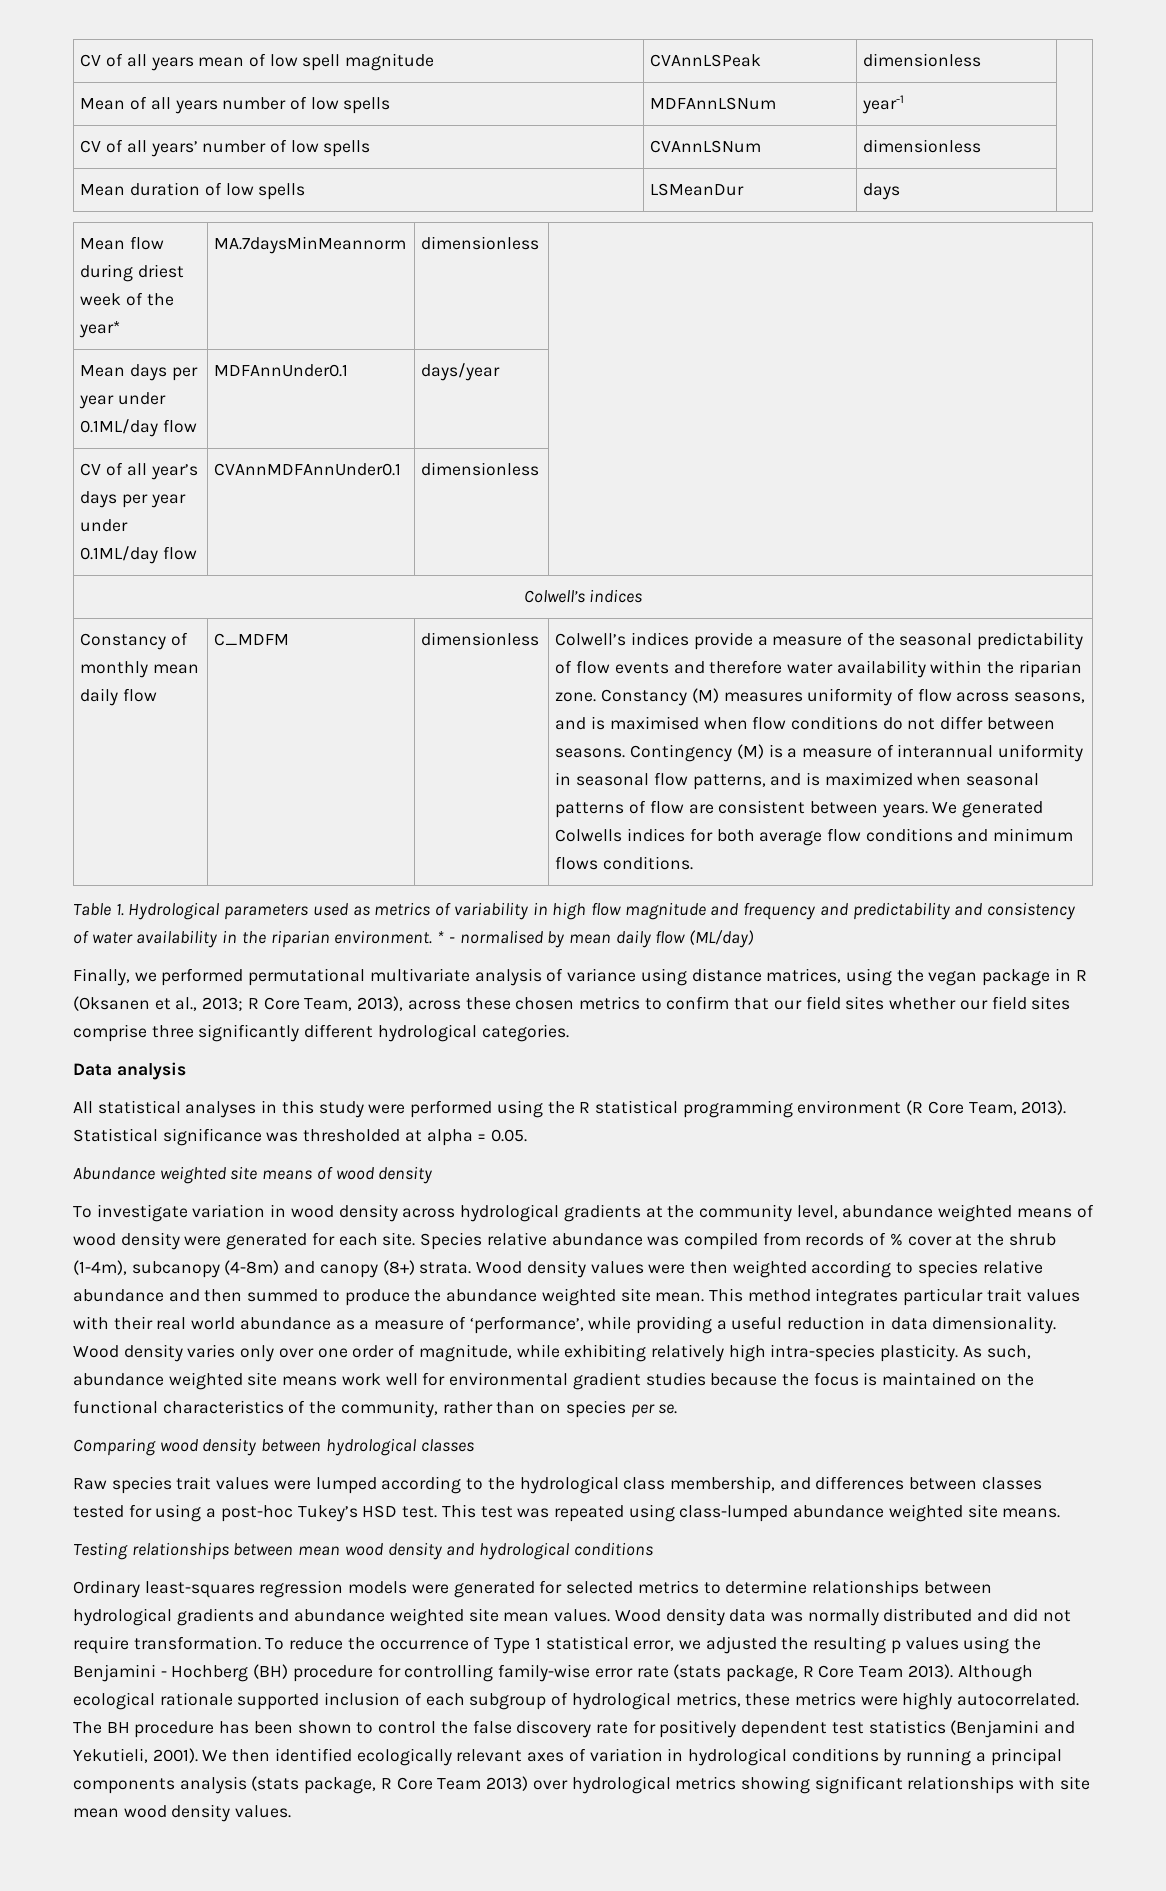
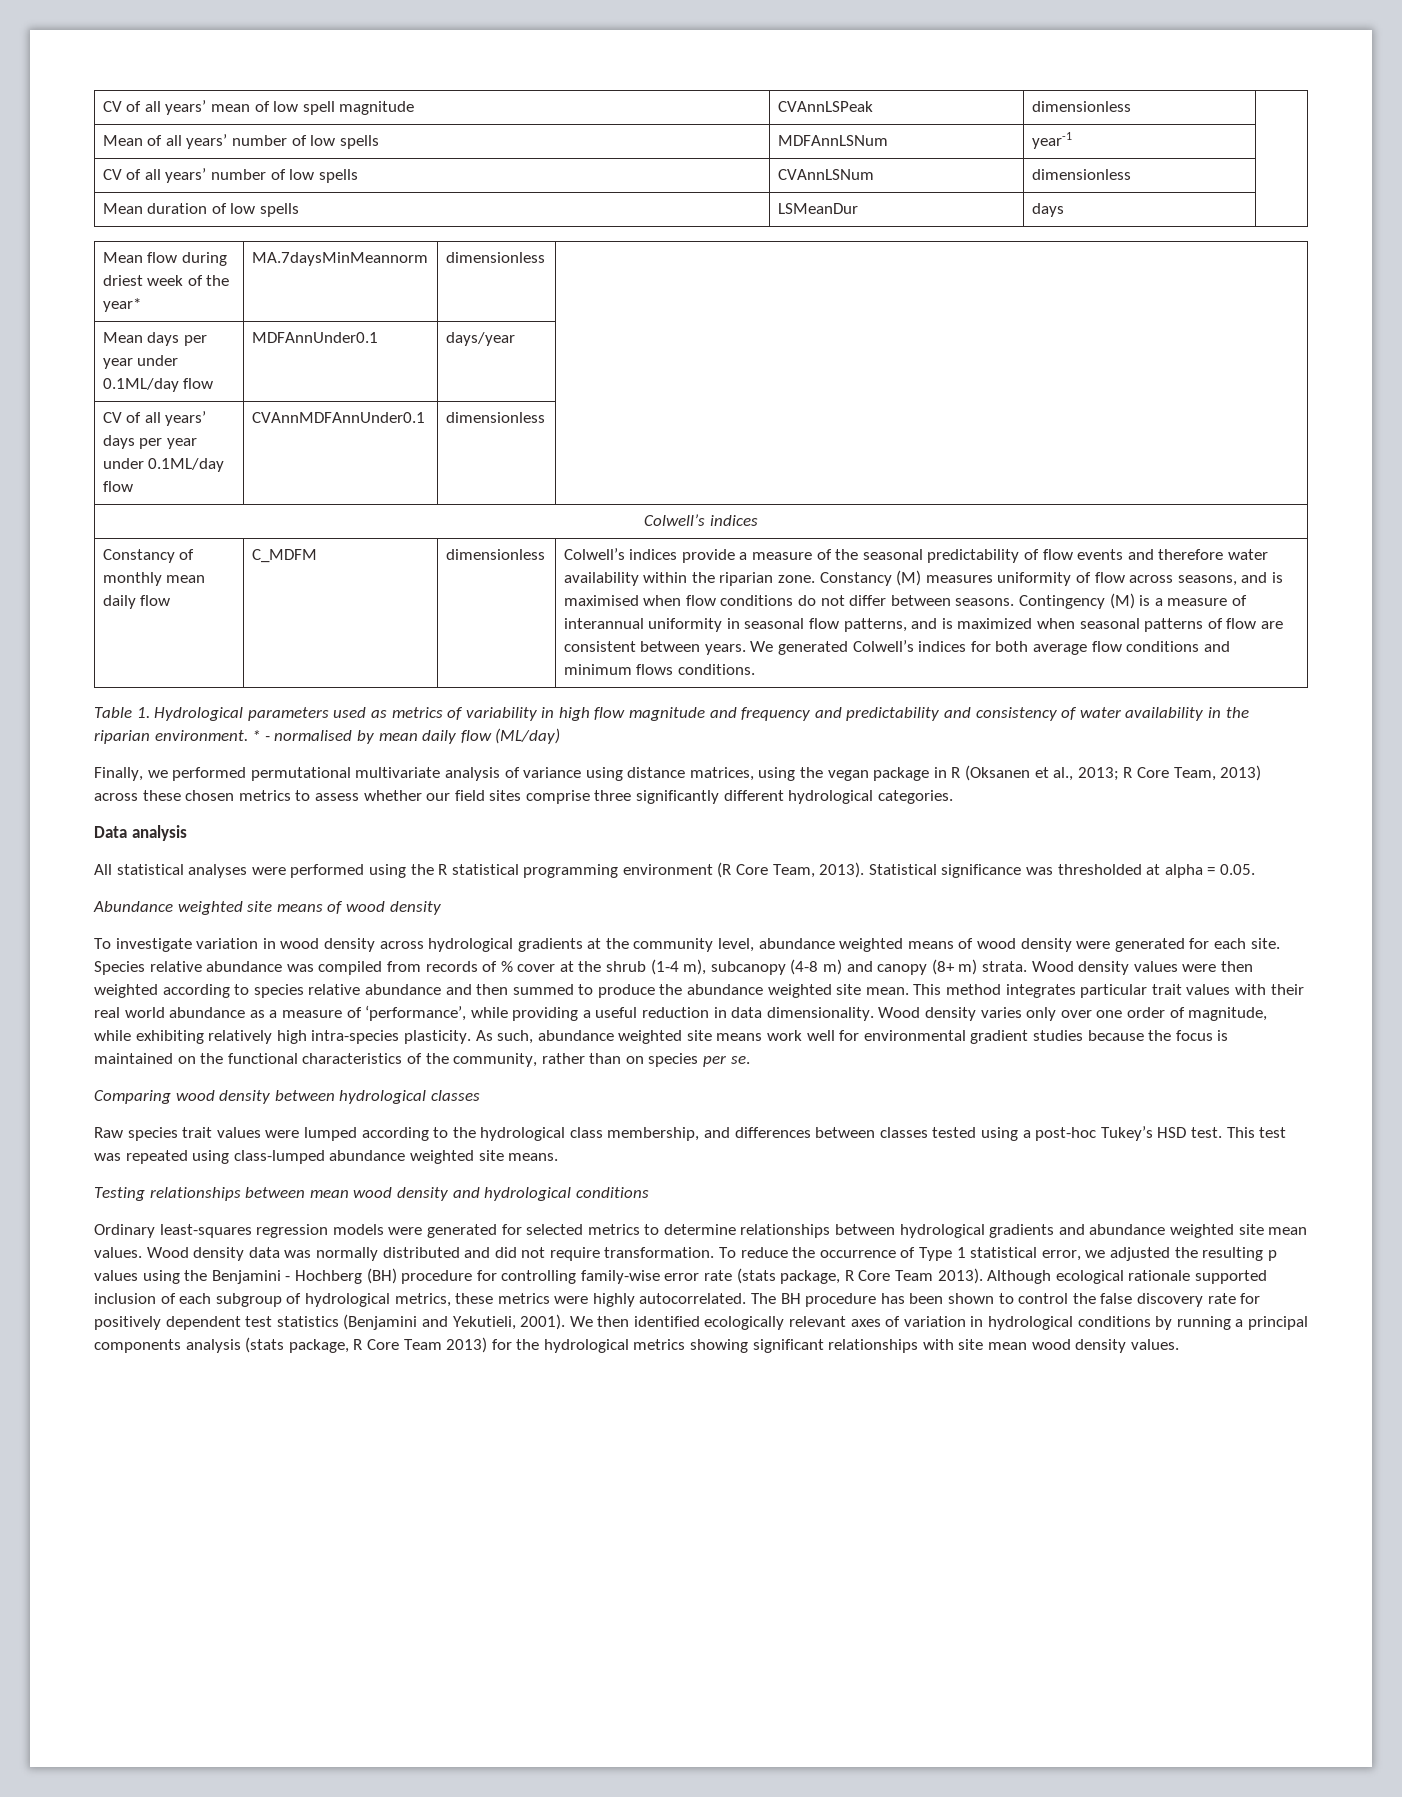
[80,53,194,71] CV of all years -> [102,100,207,115] CV of all years’
[174,100,218,114] years -> [186,134,228,149] years’
[150,464,198,480] year’s -> [165,411,207,426] years’
[555,829,623,842] Colwells -> [852,640,914,652] Colwell’s
[357,996,404,1011] 2013), -> [1220,765,1262,781] 2013)
[666,996,885,1010] confirm that our field sites -> [314,793,359,801] assess
[261,1100,364,1118] in this study -> (248, 871) none
[73,1260,415,1278] (1-4m), subcanopy (4-8m) and canopy (8+) -> [650,959,978,975] (1-4 m), subcanopy (4-8 m) and canopy (8+ m)
[128,1504,152,1518] for -> (977, 1132) none
[532,1780,568,1790] over -> [491,1339,540,1350] for the

